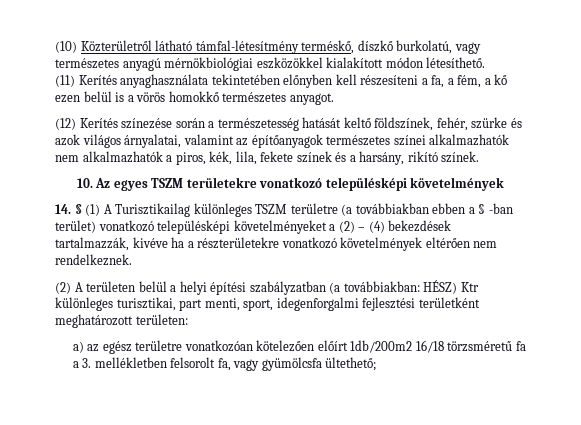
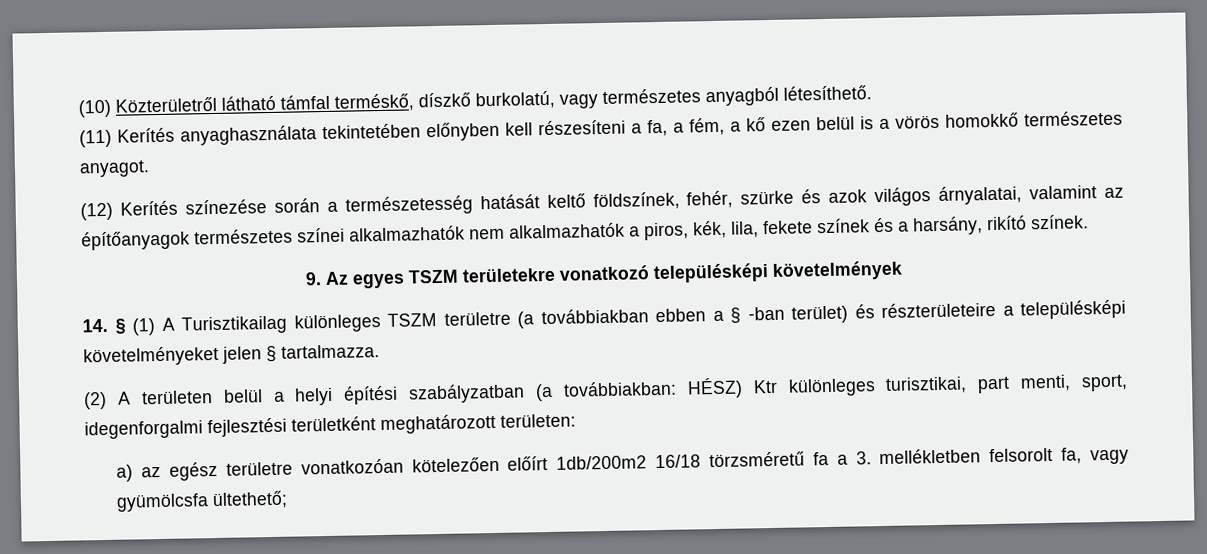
[195,40,299,54] támfal-létesítmény -> [280,94,330,110] támfal
[122,57,423,71] anyagú mérnökbiológiai eszközökkel kialakított módon -> [705,86,779,107] anyagból
[76,178,93,188] 10. -> [304,272,322,286] 9.
[98,220,452,234] [55,237,498,251] [55,254,132,266] vonatkozó településképi követelményeket a (2) – (4) bekezdések tartalmazzák, kivéve ha a részterületekre vonatkozó követelmények eltérően nem rendelkeznek. -> [854,299,1126,320] [83,344,380,367] és részterületeire a településképi követelményeket jelen § tartalmazza.

